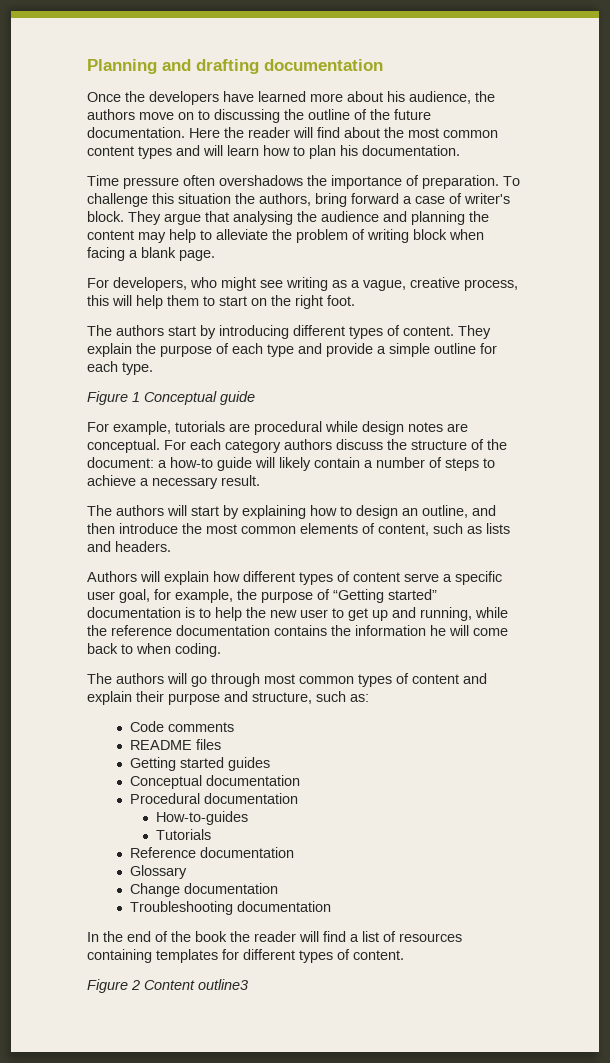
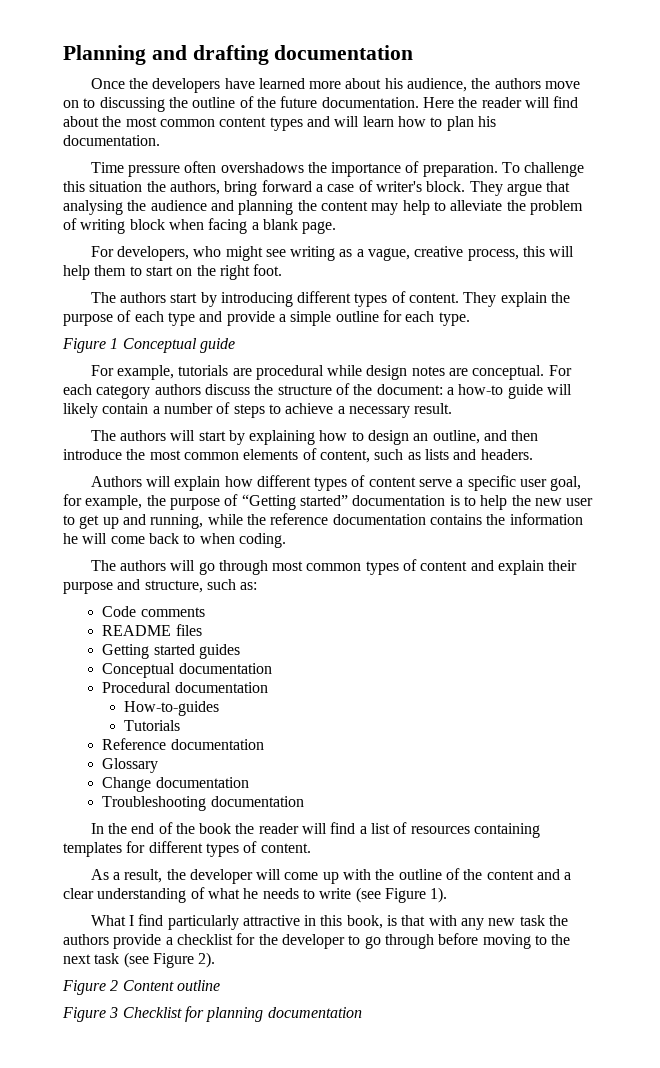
[87,979,248,993] Figure 2 Content outline3 -> [90,868,572,884] [63,887,448,903] [90,914,569,930] [63,933,571,949] [63,952,216,968] [62,980,220,995] [62,1006,362,1022] As a result, the developer will come up with the outline of the content and a clear understanding of what he needs to write (see Figure 1). // What I find particularly attractive in this book, is that with any new task the authors provide a checklist for the developer to go through before moving to the next task (see Figure 2). // Figure 2 Content outline // Figure 3 Checklist for planning documentation

